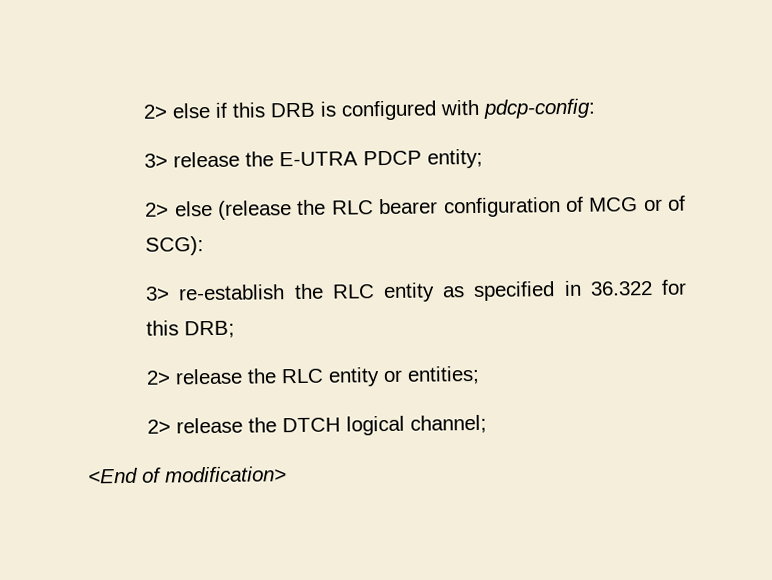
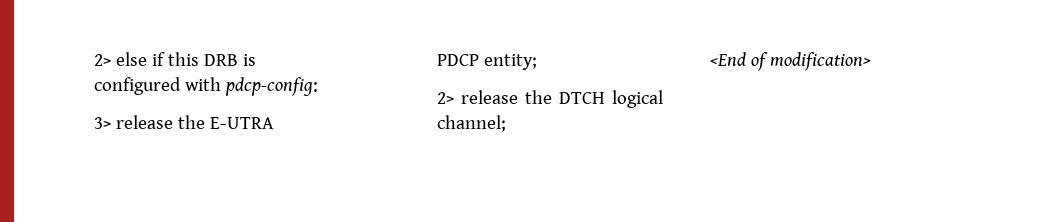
[144,195,687,220] [145,236,205,256] [145,279,687,303] [146,320,236,339] [146,365,481,387] // 2> else (release the RLC bearer configuration of MCG or of SCG): // 3> re-establish the RLC entity as specified in 36.322 for this DRB; // 2> release the RLC entity or entities; -> (537, 62) none

